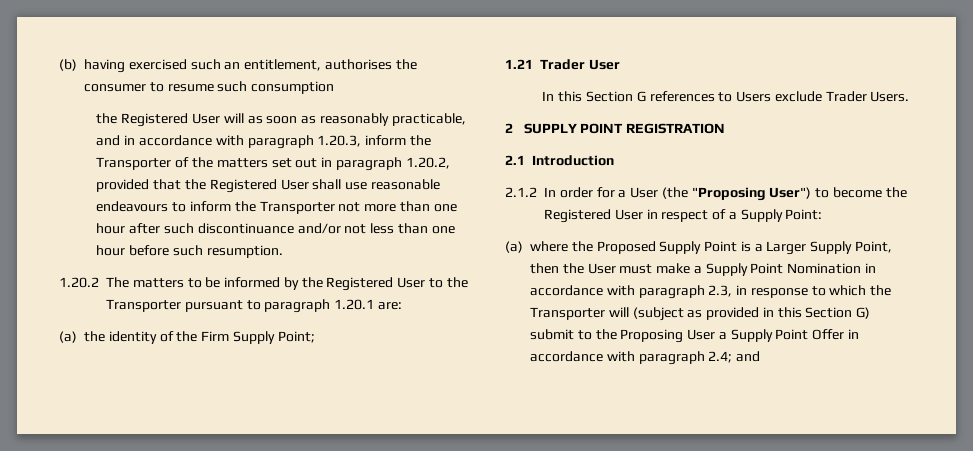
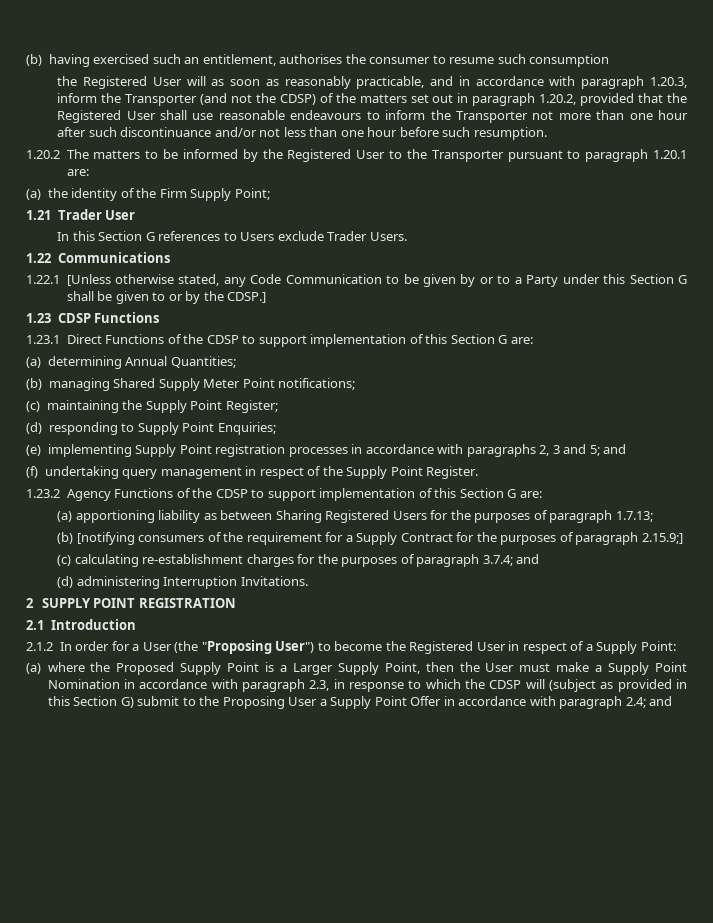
(172, 163) none -> [200,93,316,105] (and not the CDSP)
(910, 96) none -> [26,252,170,263] [26,274,688,287] [66,291,267,304] [26,312,160,323] [26,334,533,347] [26,356,236,369] [26,378,356,391] [26,400,278,413] [26,422,276,435] [26,444,627,457] [26,466,479,479] [26,488,542,501] [57,510,653,523] [57,532,683,545] [57,554,540,567] [57,576,308,589] // 1.22 Communications // 1.22.1 [Unless otherwise stated, any Code Communication to be given by or to a Party under this Section G shall be given to or by the CDSP.] // 1.23 CDSP Functions // 1.23.1 Direct Functions of the CDSP to support implementation of this Section G are: // (a) determining Annual Quantities; // (b) managing Shared Supply Meter Point notifications; // (c) maintaining the Supply Point Register; // (d) responding to Supply Point Enquiries; // (e) implementing Supply Point registration processes in accordance with paragraphs 2, 3 and 5; and // (f) undertaking query management in respect of the Supply Point Register. // 1.23.2 Agency Functions of the CDSP to support implementation of this Section G are: // (a) apportioning liability as between Sharing Registered Users for the purposes of paragraph 1.7.13; // (b) [notifying consumers of the requirement for a Supply Contract for the purposes of paragraph 2.15.9;] // (c) calculating re-establishment charges for the purposes of paragraph 3.7.4; and // (d) administering Interruption Invitations.
[530,307,605,320] Transporter -> [489,680,522,689] CDSP

